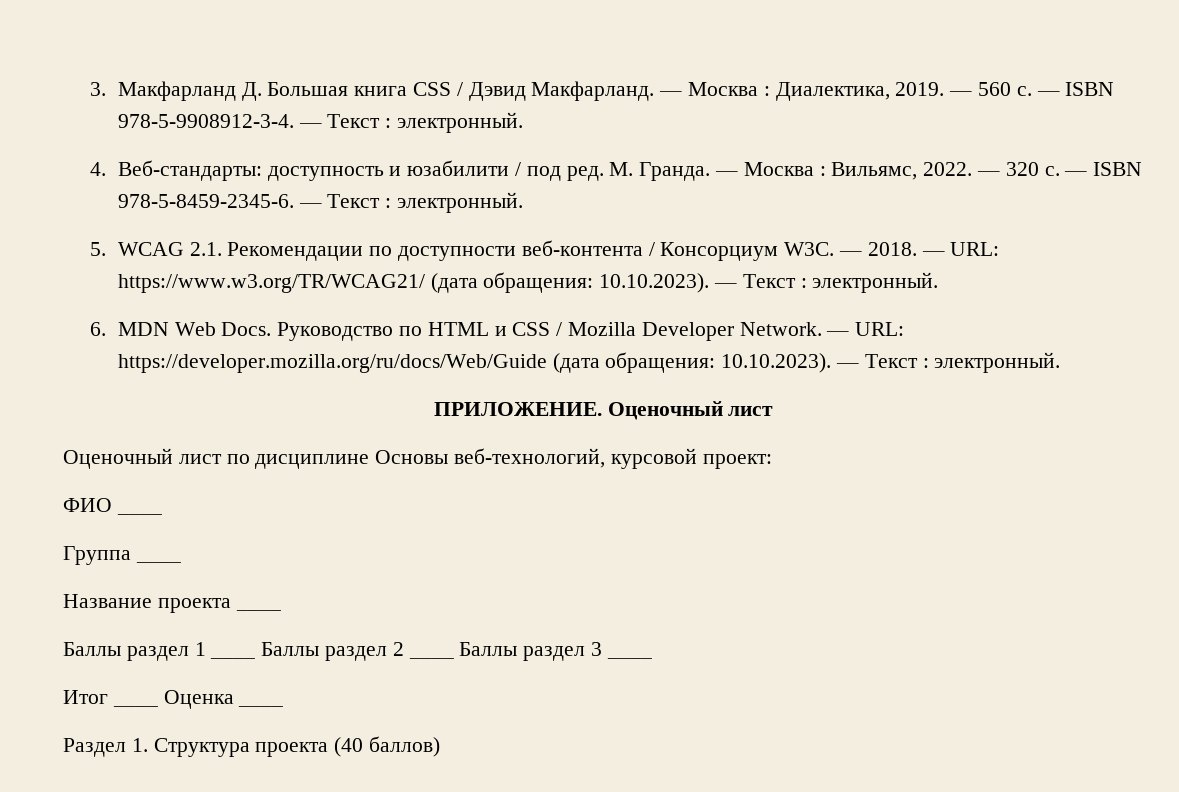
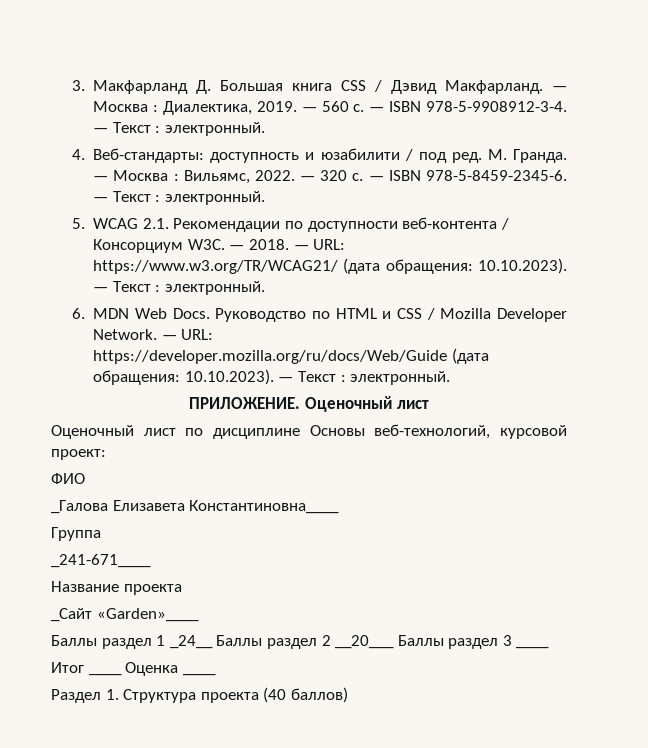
[116,512,162,515] ____ -> [51,500,340,514] // _Галова Елизавета Константиновна____
[135,560,181,563] ____ -> [51,554,151,568] // _241-671____
[235,608,281,611] ____ -> [51,608,199,622] // _Сайт «Garden»____
[210,656,256,659] ____ -> [169,635,213,649] _24__
[408,656,454,659] ____ -> [335,635,395,649] __20___

